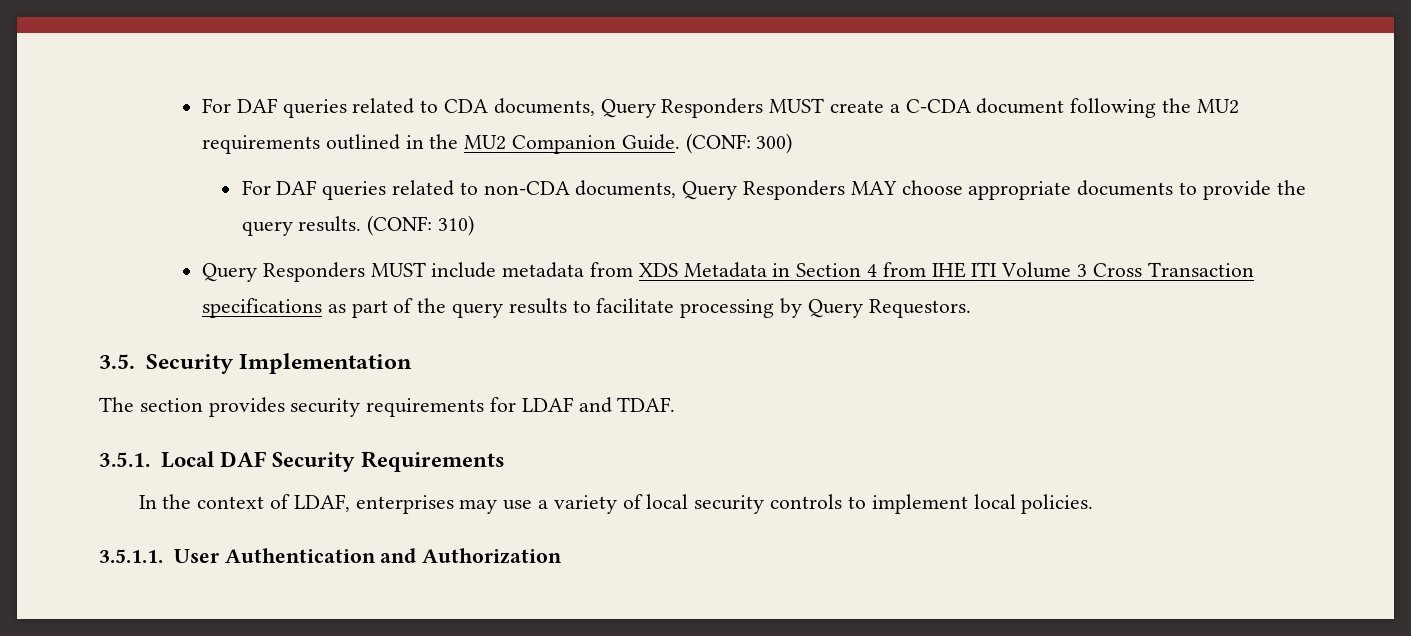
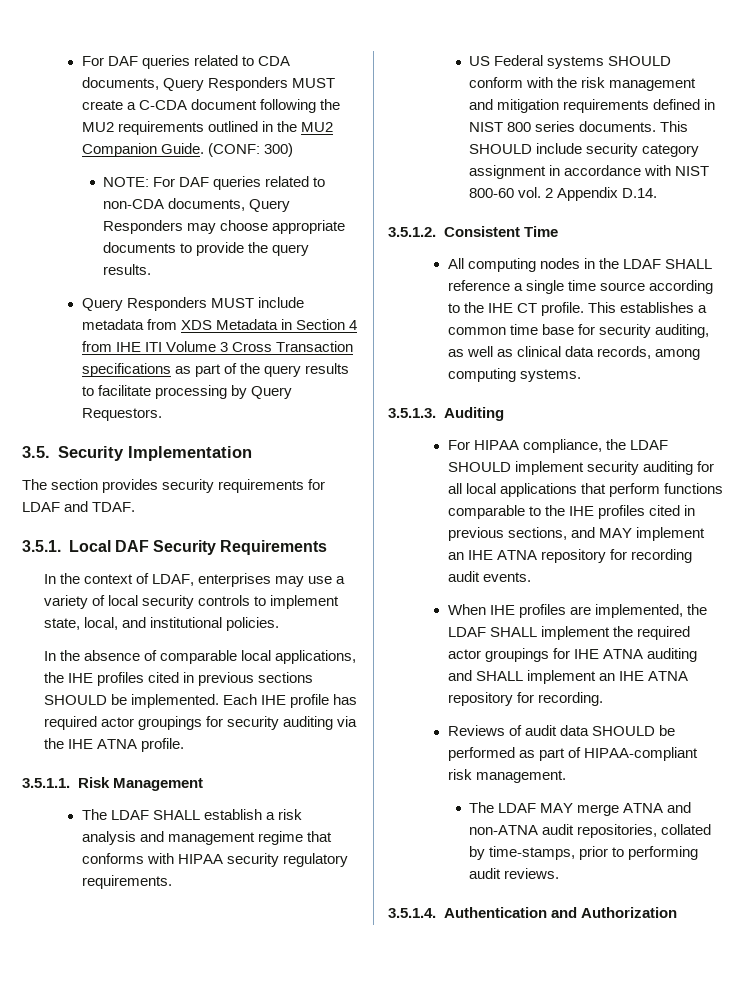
(793, 143) none -> [103,177,150,187] NOTE:
[850,181,897,195] MAY -> [187,223,217,234] may
[367,215,474,236] (CONF: 310) -> (152, 269) none
[973,494,1094,514] [99,549,219,563] local policies. // 3.5.1.1. User -> [43,617,279,631] [43,650,356,664] [43,672,313,686] [43,694,357,708] [43,716,357,730] [43,738,184,752] [22,777,203,791] [81,809,302,820] [81,831,332,845] [81,853,348,867] [81,875,172,889] [469,55,672,69] [469,77,697,91] [469,99,716,113] [469,121,689,132] [469,143,700,157] [469,165,710,179] [469,187,658,201] [388,226,558,237] [447,258,712,272] [447,280,713,294] [447,302,707,316] [447,324,709,338] [447,346,700,360] [447,368,581,382] [388,407,504,421] [447,439,668,453] [447,461,714,475] [447,483,723,497] [447,505,695,519] [447,527,705,541] [447,549,692,563] [447,571,531,582] [447,604,707,618] [447,626,690,640] [447,648,697,662] [447,670,688,684] [447,692,603,706] [447,725,675,736] [447,747,698,761] [447,769,566,783] [469,802,692,816] [469,824,712,838] [469,846,699,860] [469,868,560,879] [388,908,436,918] state, local, and institutional policies. // In the absence of comparable local applications, the IHE profiles cited in previous sections SHOULD be implemented. Each IHE profile has required actor groupings for security auditing via the IHE ATNA profile. // 3.5.1.1. Risk Management // The LDAF SHALL establish a risk analysis and management regime that conforms with HIPAA security regulatory requirements. // US Federal systems SHOULD conform with the risk management and mitigation requirements defined in NIST 800 series documents. This SHOULD include security category assignment in accordance with NIST 800-60 vol. 2 Appendix D.14. // 3.5.1.2. Consistent Time // All computing nodes in the LDAF SHALL reference a single time source according to the IHE CT profile. This establishes a common time base for security auditing, as well as clinical data records, among computing systems. // 3.5.1.3. Auditing // For HIPAA compliance, the LDAF SHOULD implement security auditing for all local applications that perform functions comparable to the IHE profiles cited in previous sections, and MAY implement an IHE ATNA repository for recording audit events. // When IHE profiles are implemented, the LDAF SHALL implement the required actor groupings for IHE ATNA auditing and SHALL implement an IHE ATNA repository for recording. // Reviews of audit data SHOULD be performed as part of HIPAA-compliant risk management. // The LDAF MAY merge ATNA and non-ATNA audit repositories, collated by time-stamps, prior to performing audit reviews. // 3.5.1.4.

